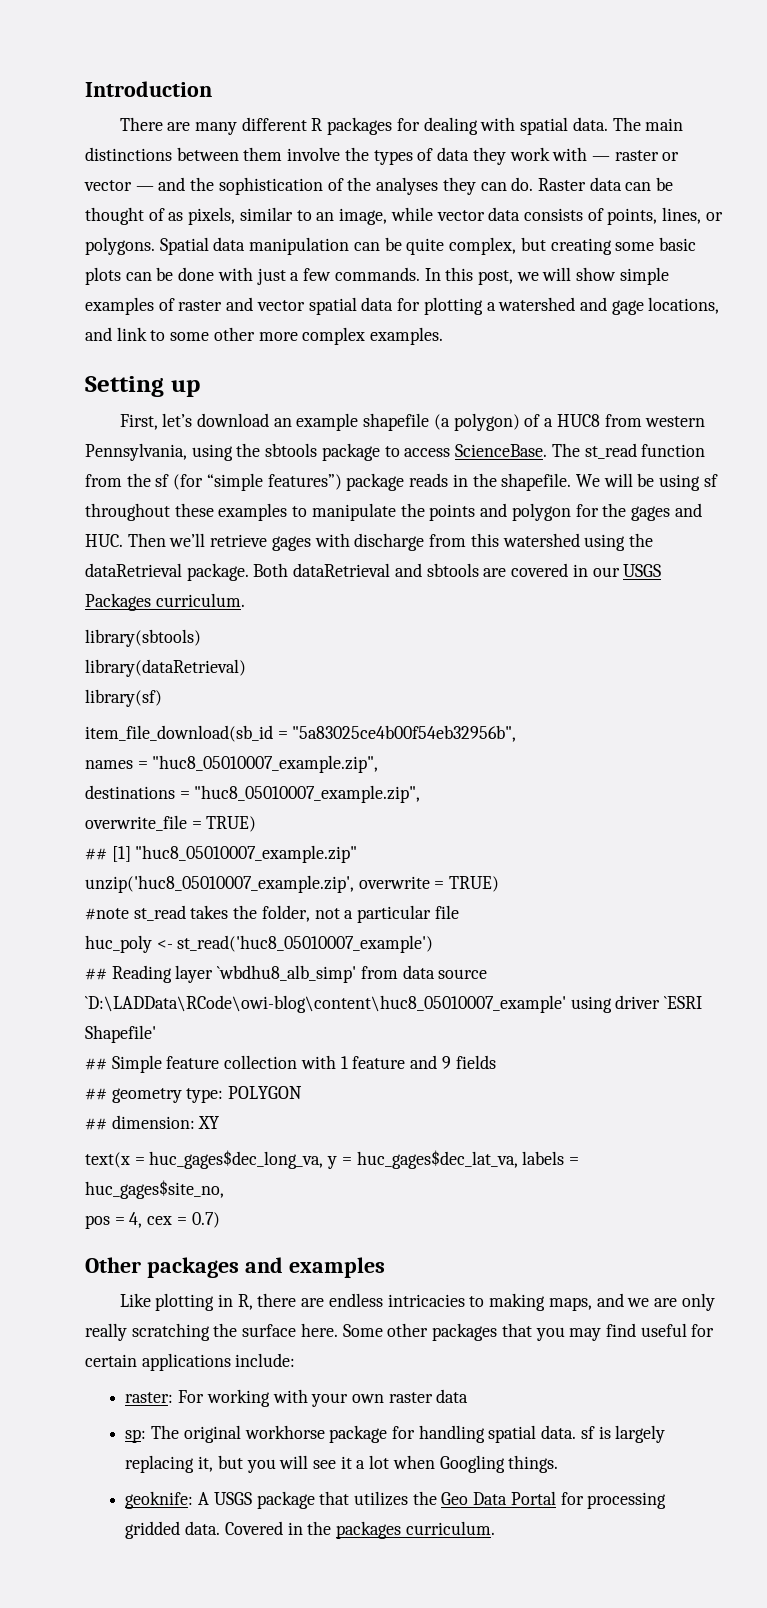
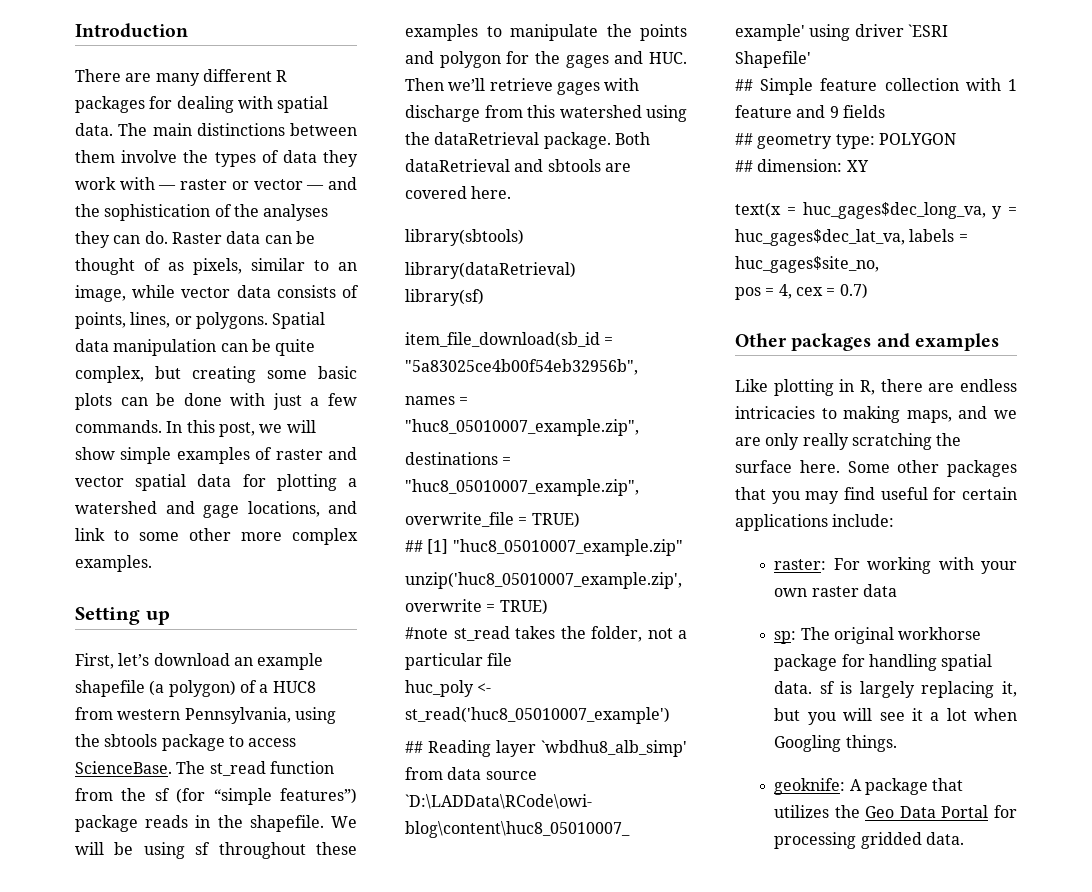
[572,564,662,577] [85,593,245,611] in our USGS Packages curriculum. -> [471,186,512,199] here.
[213,1492,252,1505] USGS -> (862, 785) none
[224,1521,495,1539] Covered in the packages curriculum. -> (965, 838) none

